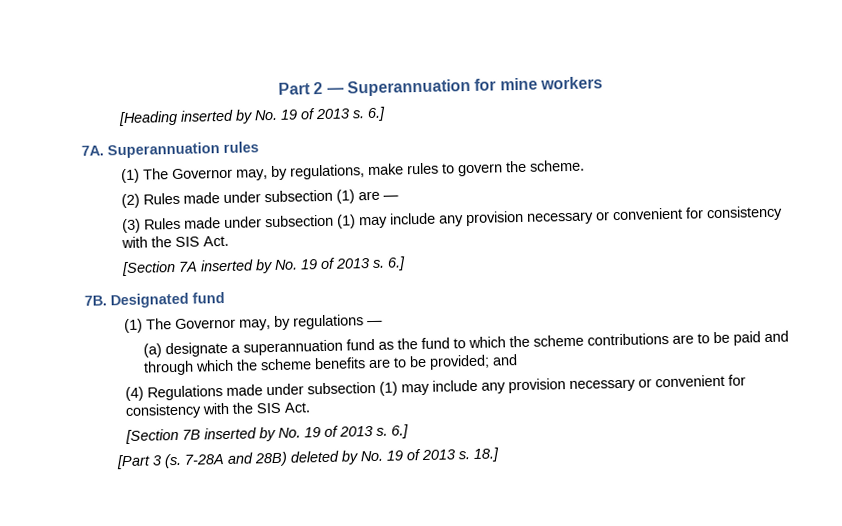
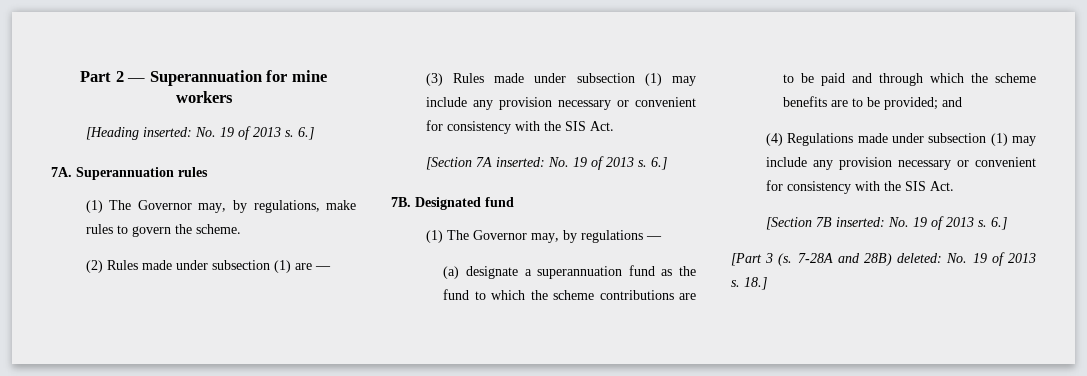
[179,109,253,124] inserted by -> [142,127,192,137] inserted:
[199,259,273,274] inserted by -> [495,157,545,167] inserted:
[203,426,276,442] inserted by -> [835,217,885,227] inserted:
[289,450,359,465] deleted by -> [897,253,943,263] deleted:

